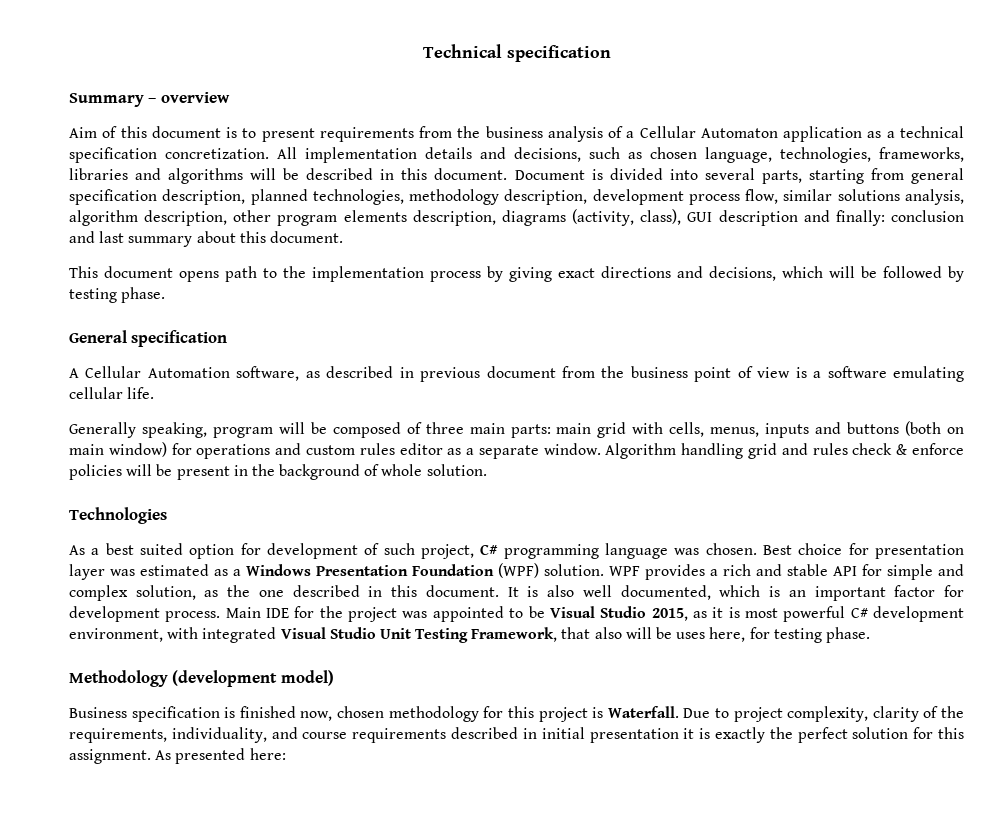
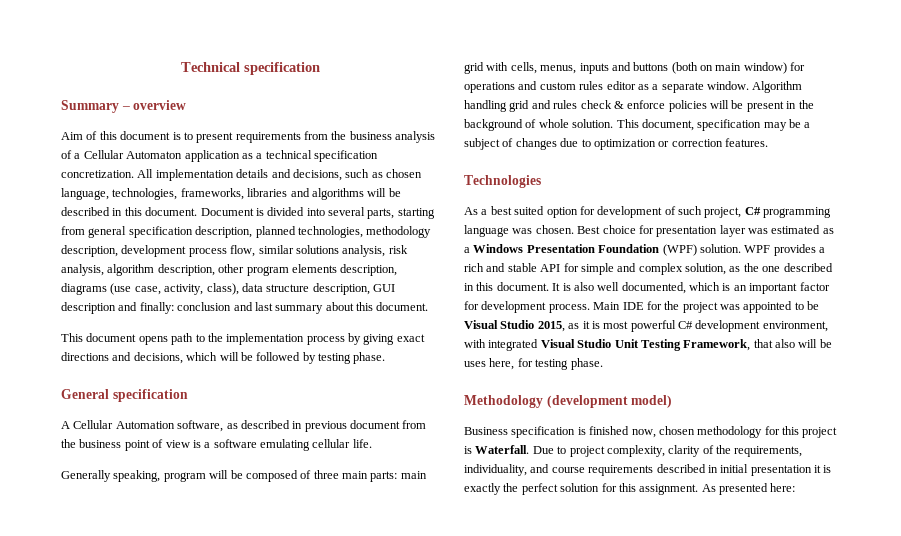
(964, 197) none -> [388,245,408,254] [61,264,104,276] risk analysis,
[572,209,682,226] (activity, class), -> [110,283,370,295] (use case, activity, class), data structure description,
(487, 470) none -> [616,119,811,131] [464,138,768,150] This document, specification may be a subject of changes due to optimization or correction features.

